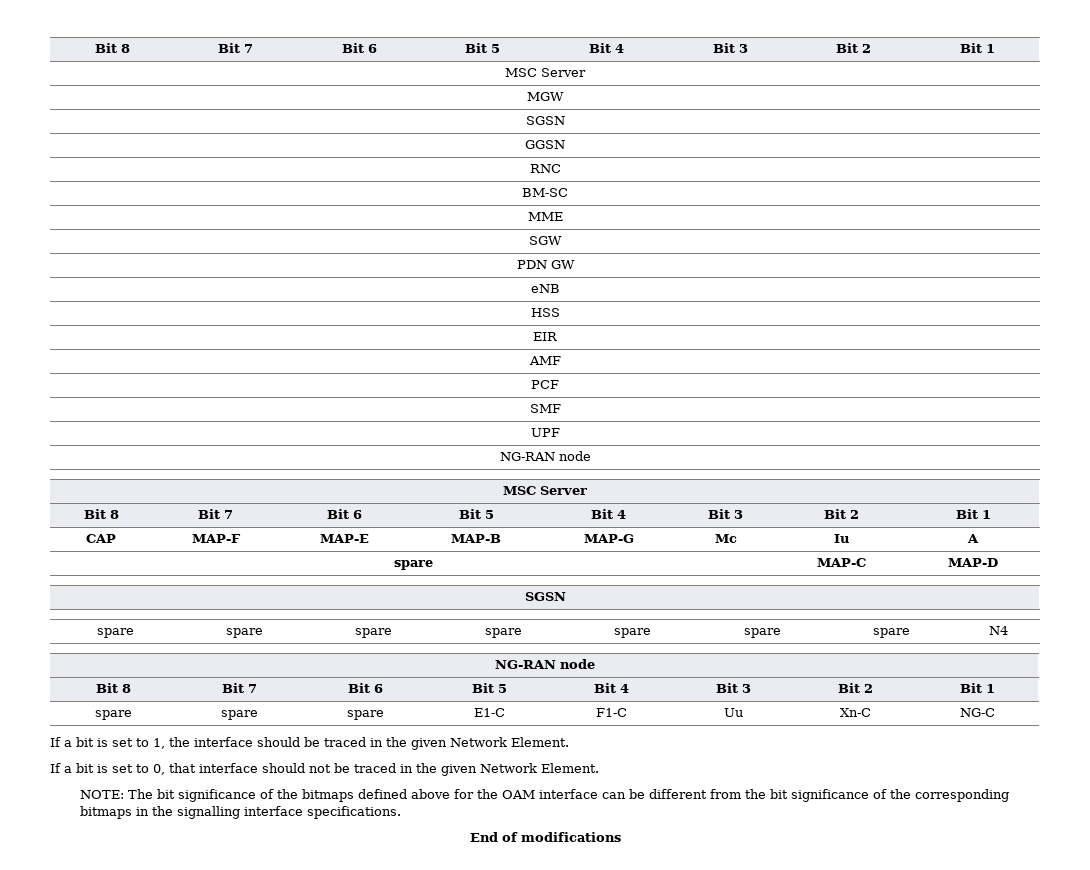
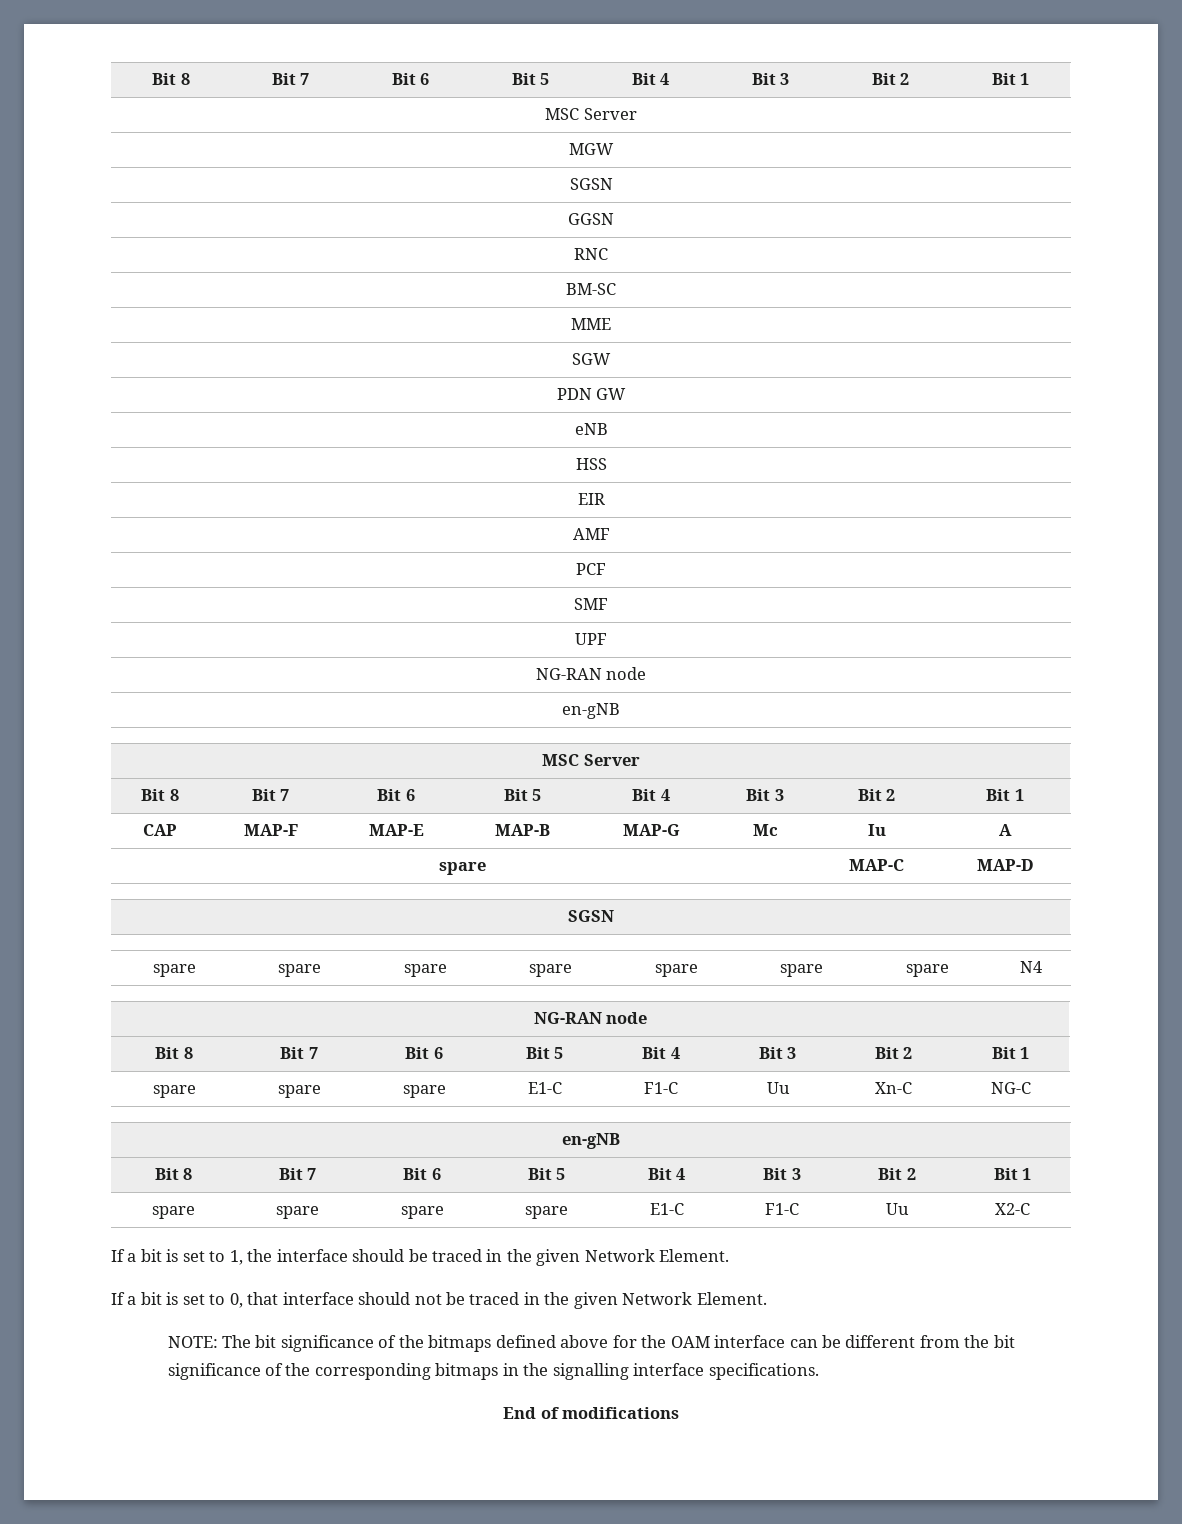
(591, 456) none -> [562,703,620,719] // en-gNB
(995, 712) none -> [562,1133,620,1149] [154,1168,193,1180] [278,1168,317,1180] [403,1168,441,1180] [527,1168,566,1180] [647,1168,686,1180] [763,1168,801,1180] [878,1168,916,1180] [993,1168,1032,1180] [152,1206,195,1219] [276,1206,319,1219] [400,1206,444,1219] [525,1206,568,1219] [649,1203,684,1215] [765,1203,799,1215] [886,1203,909,1215] [995,1203,1030,1215] // en-gNB // Bit 8 | Bit 7 | Bit 6 | Bit 5 | Bit 4 | Bit 3 | Bit 2 | Bit 1 // spare | spare | spare | spare | E1-C | F1-C | Uu | X2-C

